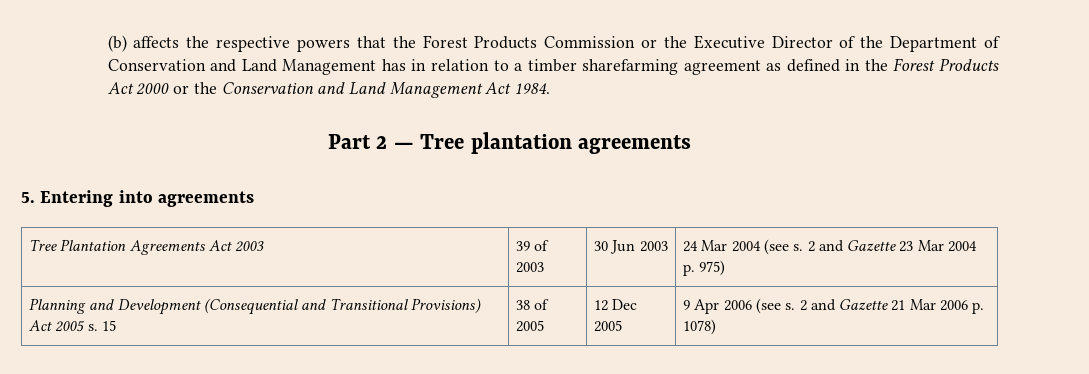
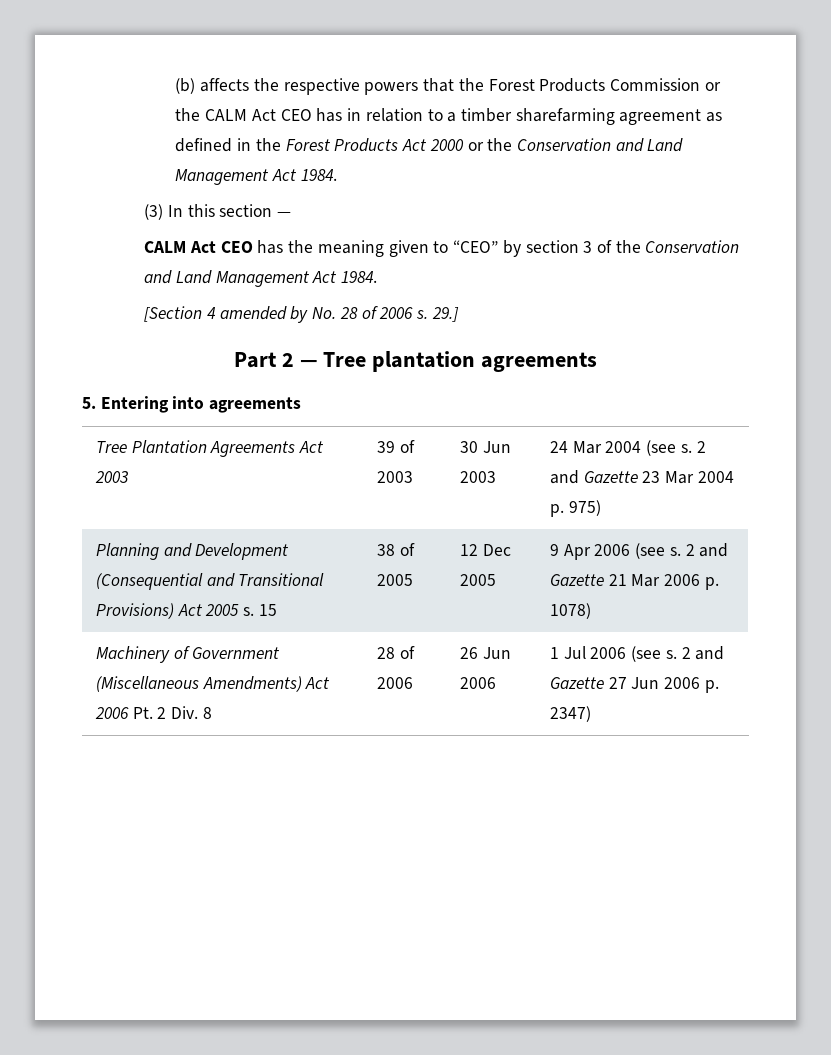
[693,35,1000,52] [107,59,377,75] Executive Director of the Department of Conservation and Land Management -> [205,109,312,121] CALM Act CEO
(551, 88) none -> [144,204,292,220] [144,240,740,257] [144,270,378,287] [144,306,459,323] // (3) In this section — // CALM Act CEO has the meaning given to “CEO” by section 3 of the Conservation and Land Management Act 1984. // [Section 4 amended by No. 28 of 2006 s. 29.]
(716, 327) none -> [95,646,281,663] [95,676,331,692] [94,706,212,719] [376,646,415,659] [376,677,413,689] [459,647,511,659] [459,677,496,689] [549,646,725,662] [549,677,719,693] [549,706,591,722] // Machinery of Government (Miscellaneous Amendments) Act 2006 Pt. 2 Div. 8 | 28 of 2006 | 26 Jun 2006 | 1 Jul 2006 (see s. 2 and Gazette 27 Jun 2006 p. 2347)

